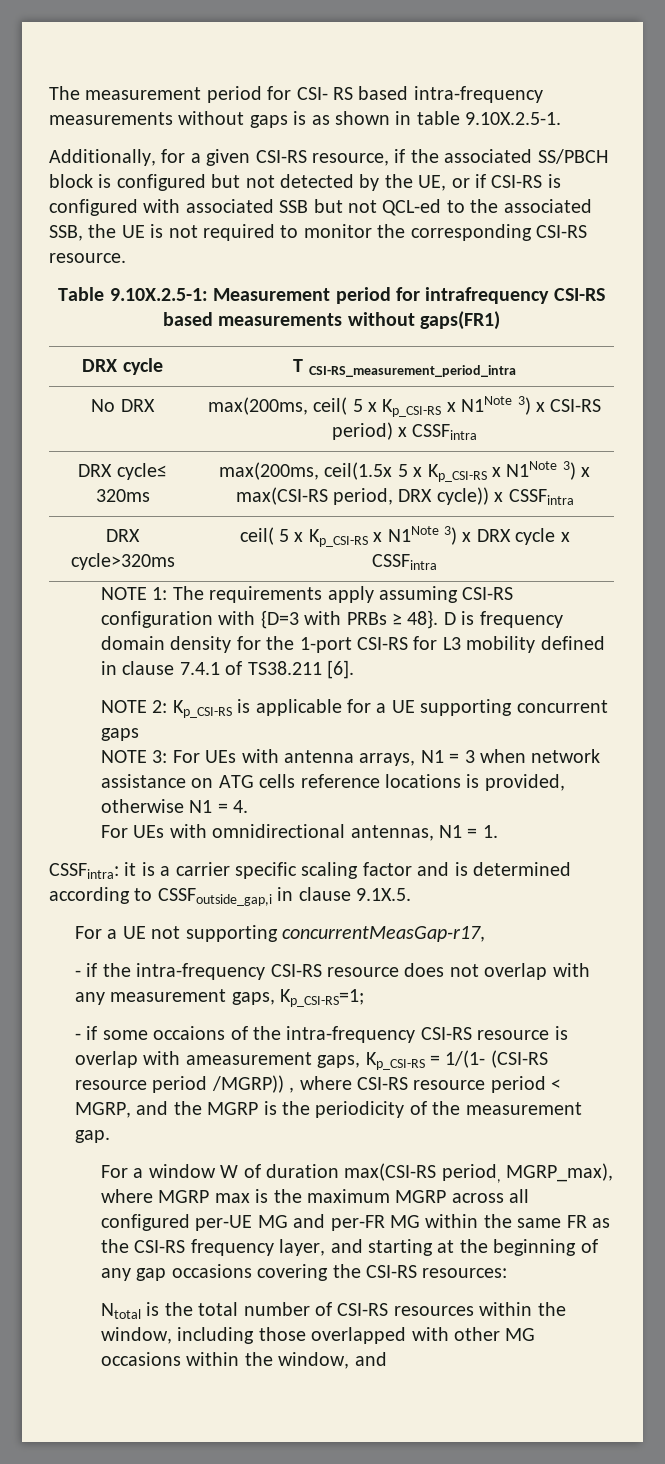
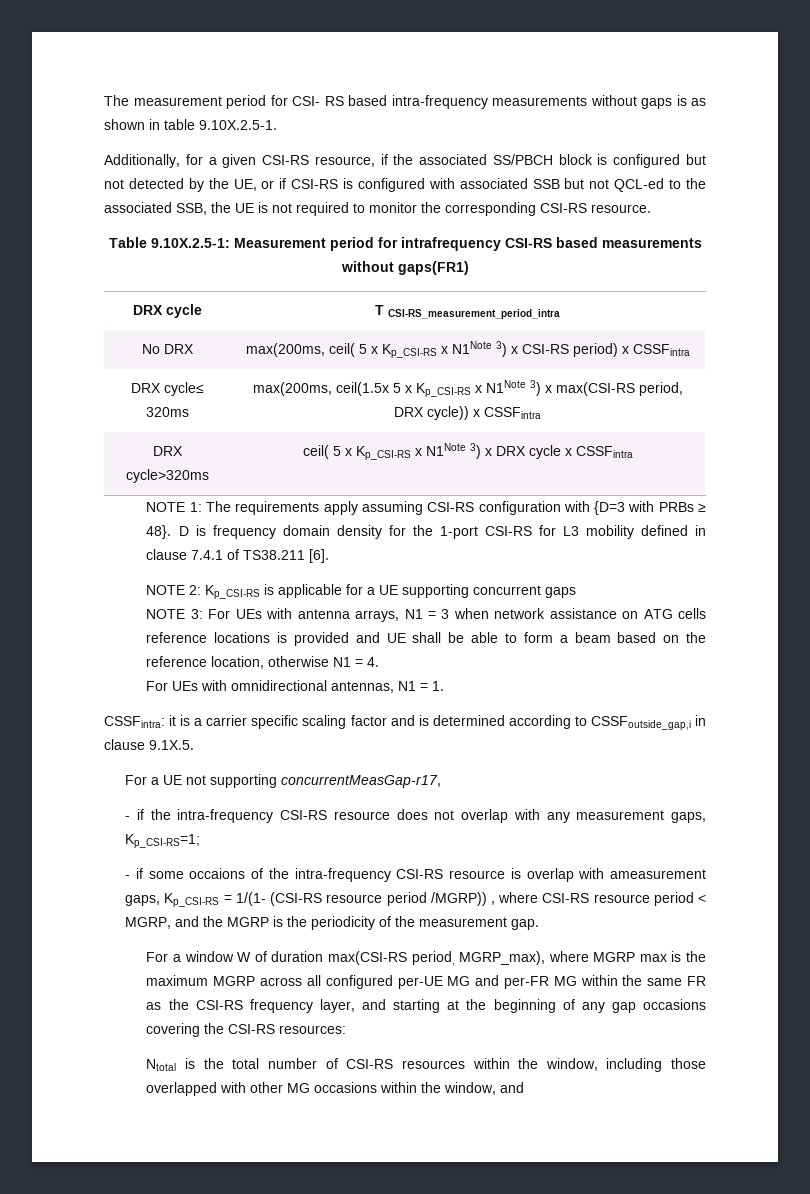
[484,774,565,791] provided, -> [293,632,706,646] [146,656,265,669] provided and UE shall be able to form a beam based on the reference location,

